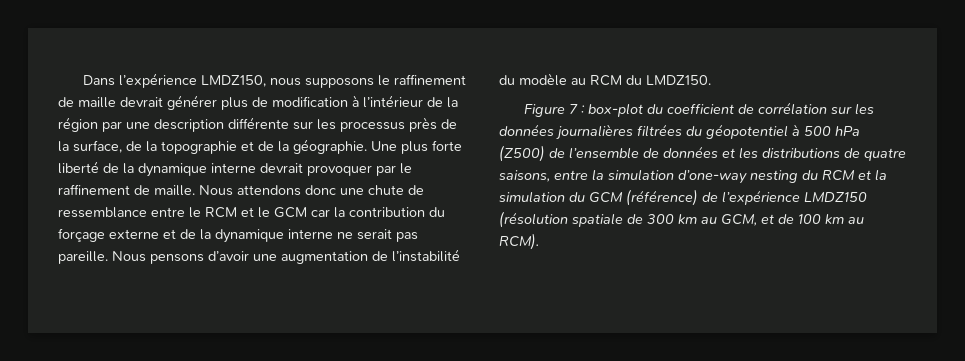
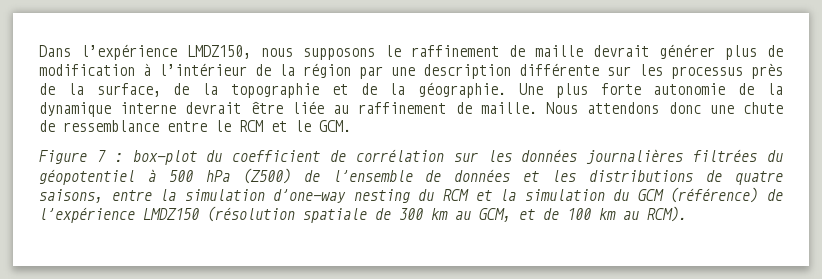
[58,161,99,174] liberté -> [653,83,726,95] autonomie
[307,163,412,176] provoquer par le -> [250,101,350,114] être liée au
[274,207,445,218] [58,228,418,243] [58,249,460,264] [499,73,711,86] GCM car la contribution du forçage externe et de la dynamique interne ne serait pas pareille. Nous pensons d’avoir une augmentation de l’instabilité du modèle au RCM du LMDZ150. -> [319,120,351,132] GCM.

